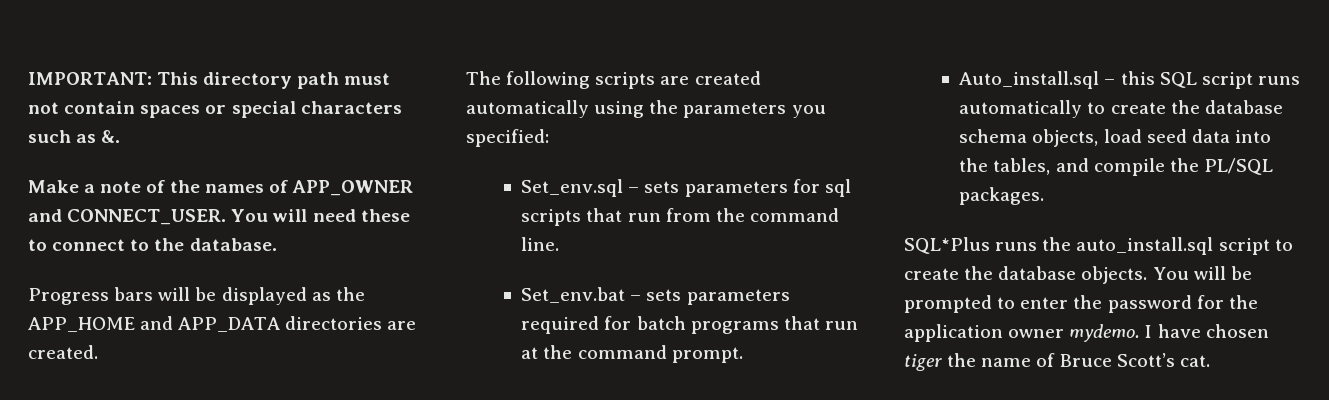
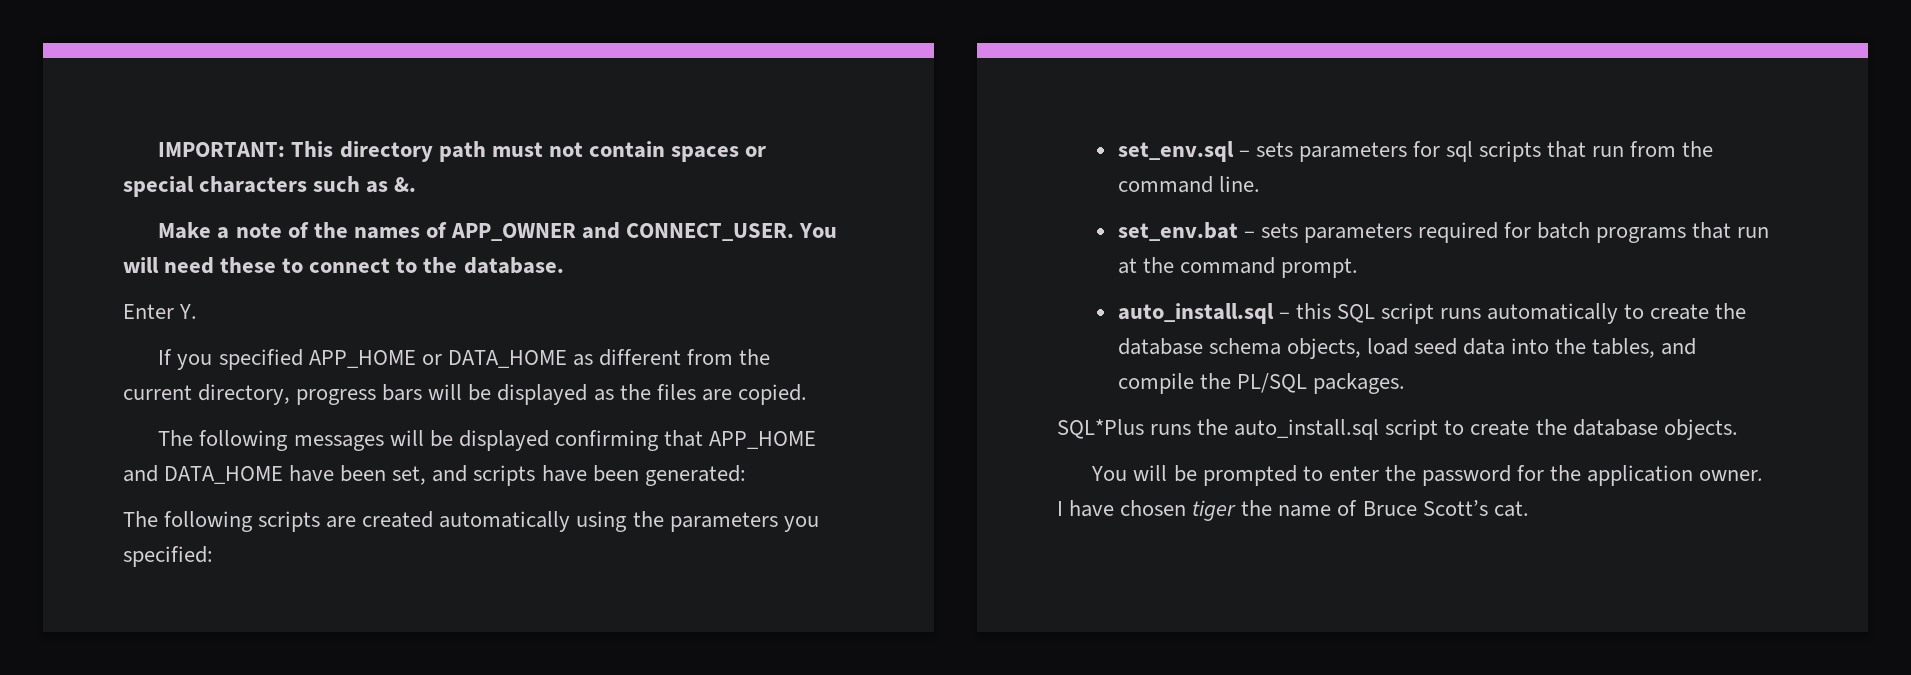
[28,288,109,305] Progress -> [123,304,198,319] [158,349,771,370] [123,384,377,405] Enter Y. // If you specified APP_HOME or DATA_HOME as different from the current directory, progress
[28,316,417,332] [28,345,98,359] APP_HOME and APP_DATA directories are created. -> [656,384,807,405] [158,430,816,451] [123,465,746,486] files are copied. // The following messages will be displayed confirming that APP_HOME and DATA_HOME have been set, and scripts have been generated:
[521,179,624,197] Set_env.sql -> [1117,141,1234,162] set_env.sql
[521,287,626,303] Set_env.bat -> [1117,222,1238,241] set_env.bat
[959,71,1100,89] Auto_install.sql -> [1117,303,1274,324] auto_install.sql
(1148, 275) none -> (1738, 429) //
[1008,324,1141,342] owner mydemo. -> [1699,470,1764,481] owner.

